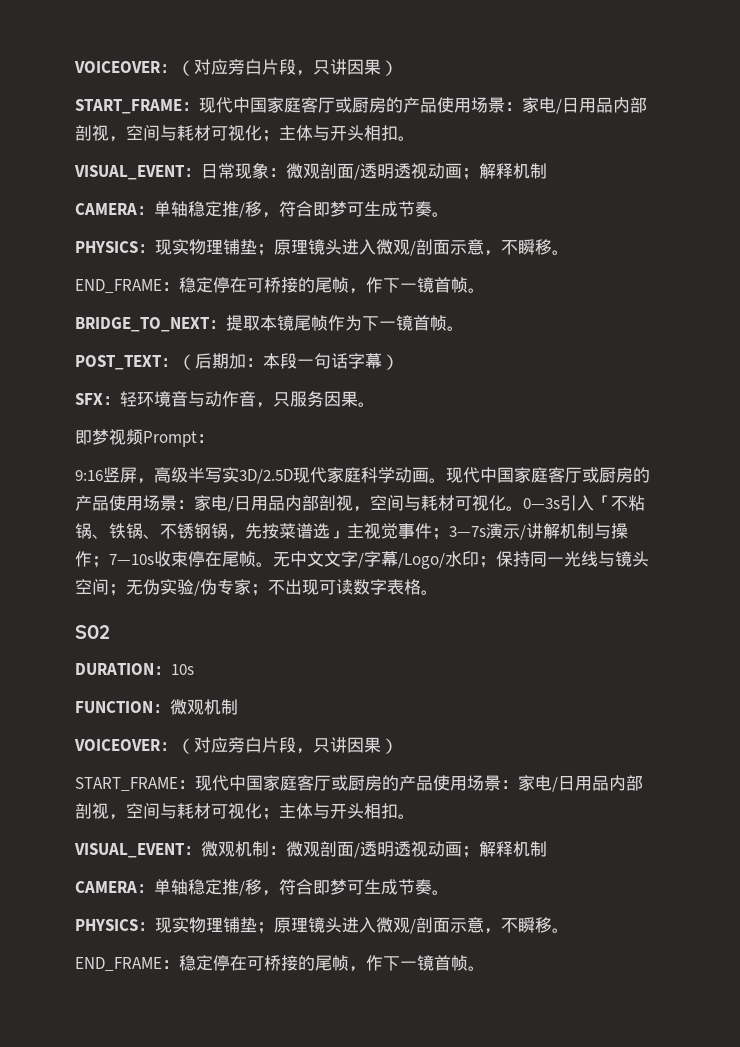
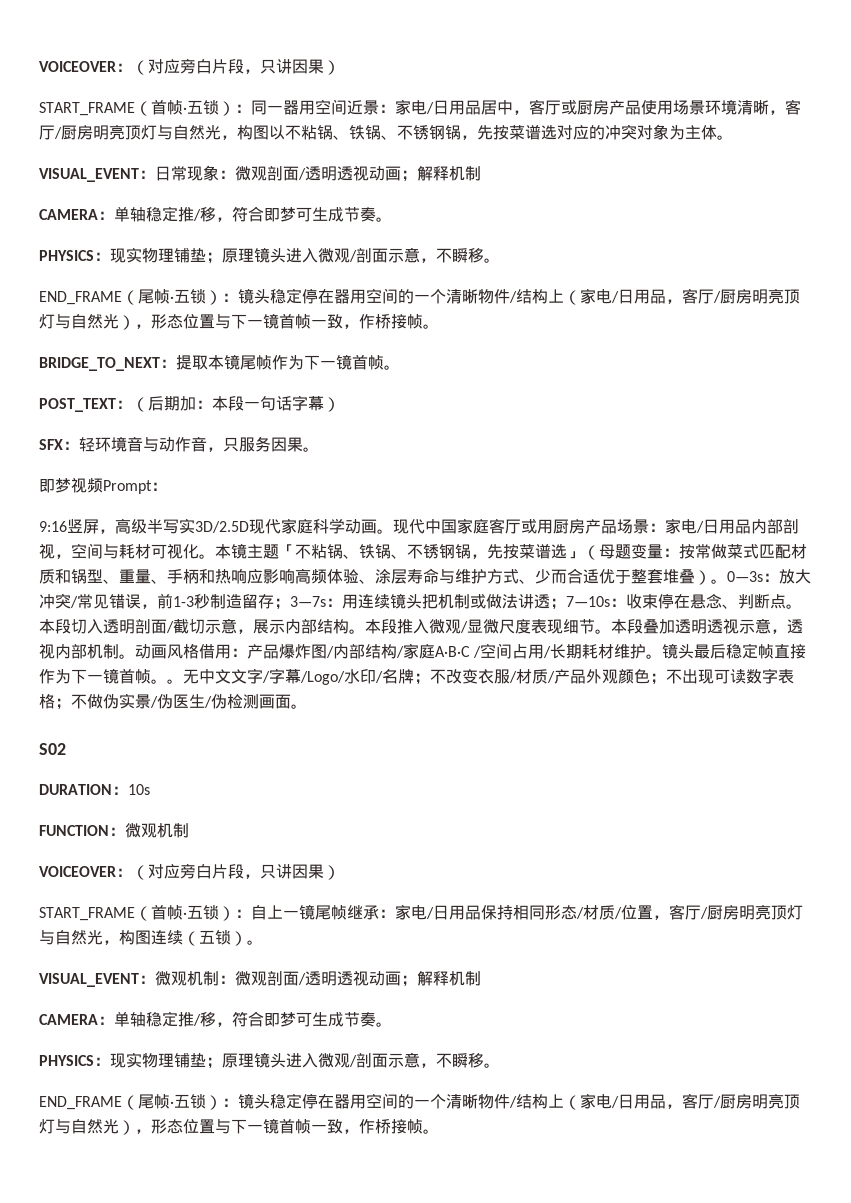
[74,59,398,76] [75,97,647,114] [75,125,398,142] VOICEOVER：（对应旁白片段，只讲因果） // START_FRAME：现代中国家庭客厅或厨房的产品使用场景：家电/日用品内部剖视，空间与耗材可视化；主体与开头相扣 -> [39,58,340,75] [39,99,801,116] [39,124,717,140] VOICEOVER：（对应旁白片段，只讲因果） // START_FRAME（首帧·五锁）：同一器用空间近景：家电/日用品居中，客厅或厨房产品使用场景环境清晰，客厅/厨房明亮顶灯与自然光，构图以不粘锅、铁锅、不锈钢锅，先按菜谱选对应的冲突对象为主体
[162,277,451,294] ：稳定停在可桥接的尾帧，作下一镜首 -> [122,288,800,305] [39,313,407,330] （尾帧·五锁）：镜头稳定停在器用空间的一个清晰物件/结构上（家电/日用品，客厅/厨房明亮顶灯与自然光），形态位置与下一镜首帧一致，作桥接
[599,467,650,483] [75,495,143,511] 厨房的产品使用 -> [537,519,617,534] 用厨房产品
[523,495,594,511] 0—3s引入 -> [215,543,279,559] 本镜主题
[347,523,628,540] [75,551,256,568] 主视觉事件；3—7s演示/讲解机制与操作；7—10s收束停在尾帧 -> [583,544,807,560] [39,568,811,585] [39,593,802,610] [39,618,803,634] [39,643,807,659] [39,668,167,684] （母题变量：按常做菜式匹配材质和锅型、重量、手柄和热响应影响高频体验、涂层寿命与维护方式、少而合适优于整套堆叠）。0—3s：放大冲突/常见错误，前1-3秒制造留存；3—7s：用连续镜头把机制或做法讲透；7—10s：收束停在悬念、判断点。本段切入透明剖面/截切示意，展示内部结构。本段推入微观/显微尺度表现细节。本段叠加透明透视示意，透视内部机制。动画风格借用：产品爆炸图/内部结构/家庭A·B·C /空间占用/长期耗材维护。镜头最后稳定帧直接作为下一镜首帧。
[479,551,649,568] [75,579,251,596] ；保持同一光线与镜头空间；无伪实验/伪专家 -> [375,669,650,685] /名牌；不改变衣服/材质/产品外观颜色
(421, 587) none -> [55,693,291,710] ；不做伪实景/伪医生/伪检测画面
[178,775,643,792] [75,803,398,820] ：现代中国家庭客厅或厨房的产品使用场景：家电/日用品内部剖视，空间与耗材可视化；主体与开头相扣 -> [135,904,803,921] [39,930,247,946] （首帧·五锁）：自上一镜尾帧继承：家电/日用品保持相同形态/材质/位置，客厅/厨房明亮顶灯与自然光，构图连续（五锁）
[162,955,451,972] ：稳定停在可桥接的尾帧，作下一镜首 -> [122,1093,800,1110] [39,1118,407,1135] （尾帧·五锁）：镜头稳定停在器用空间的一个清晰物件/结构上（家电/日用品，客厅/厨房明亮顶灯与自然光），形态位置与下一镜首帧一致，作桥接

